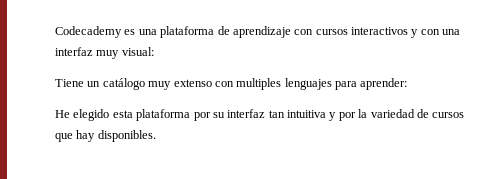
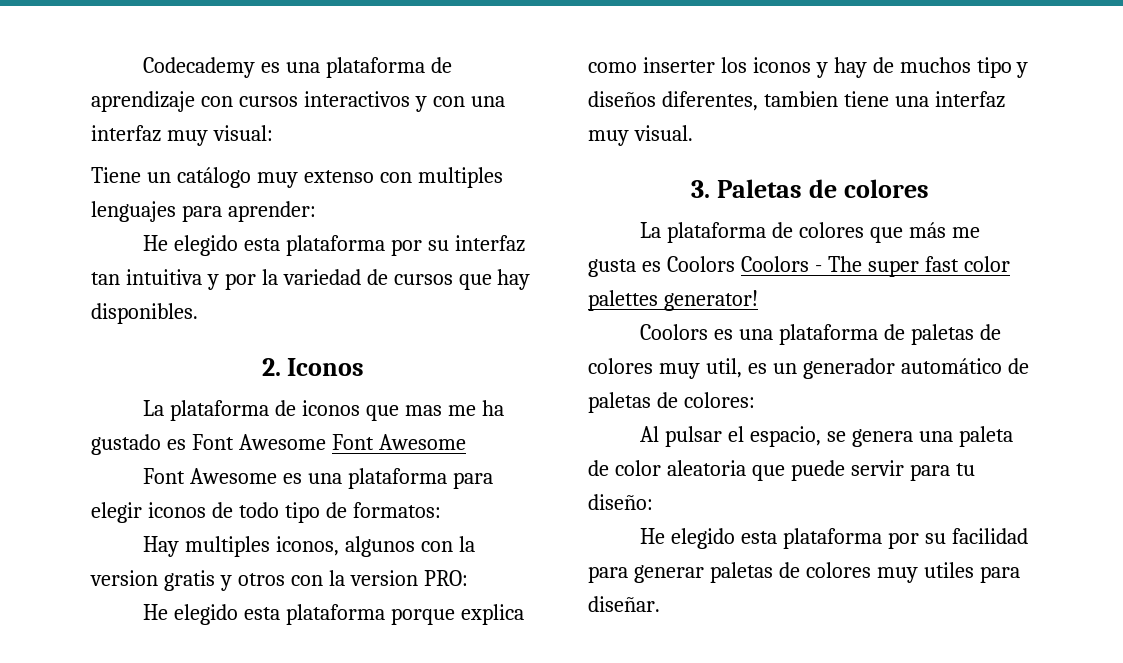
(156, 136) none -> [261,358,365,376] [143,400,504,421] [91,434,466,455] [143,468,493,489] [91,502,441,523] [143,536,475,557] [90,570,468,591] [143,604,524,625] [588,57,1029,78] [588,91,1005,111] [588,125,693,146] [691,179,929,198] [640,222,980,243] [588,256,1010,277] [588,290,758,311] [640,324,1001,345] [588,358,1029,379] [588,392,755,413] [640,426,1013,447] [588,460,975,481] [588,494,653,510] [640,528,1028,549] [588,562,1020,583] [588,596,660,612] // 2. Iconos // La plataforma de iconos que mas me ha gustado es Font Awesome Font Awesome // Font Awesome es una plataforma para elegir iconos de todo tipo de formatos: // Hay multiples iconos, algunos con la version gratis y otros con la version PRO: // He elegido esta plataforma porque explica como inserter los iconos y hay de muchos tipo y diseños diferentes, tambien tiene una interfaz muy visual. // 3. Paletas de colores // La plataforma de colores que más me gusta es Coolors Coolors - The super fast color palettes generator! // Coolors es una plataforma de paletas de colores muy util, es un generador automático de paletas de colores: // Al pulsar el espacio, se genera una paleta de color aleatoria que puede servir para tu diseño: // He elegido esta plataforma por su facilidad para generar paletas de colores muy utiles para diseñar.

